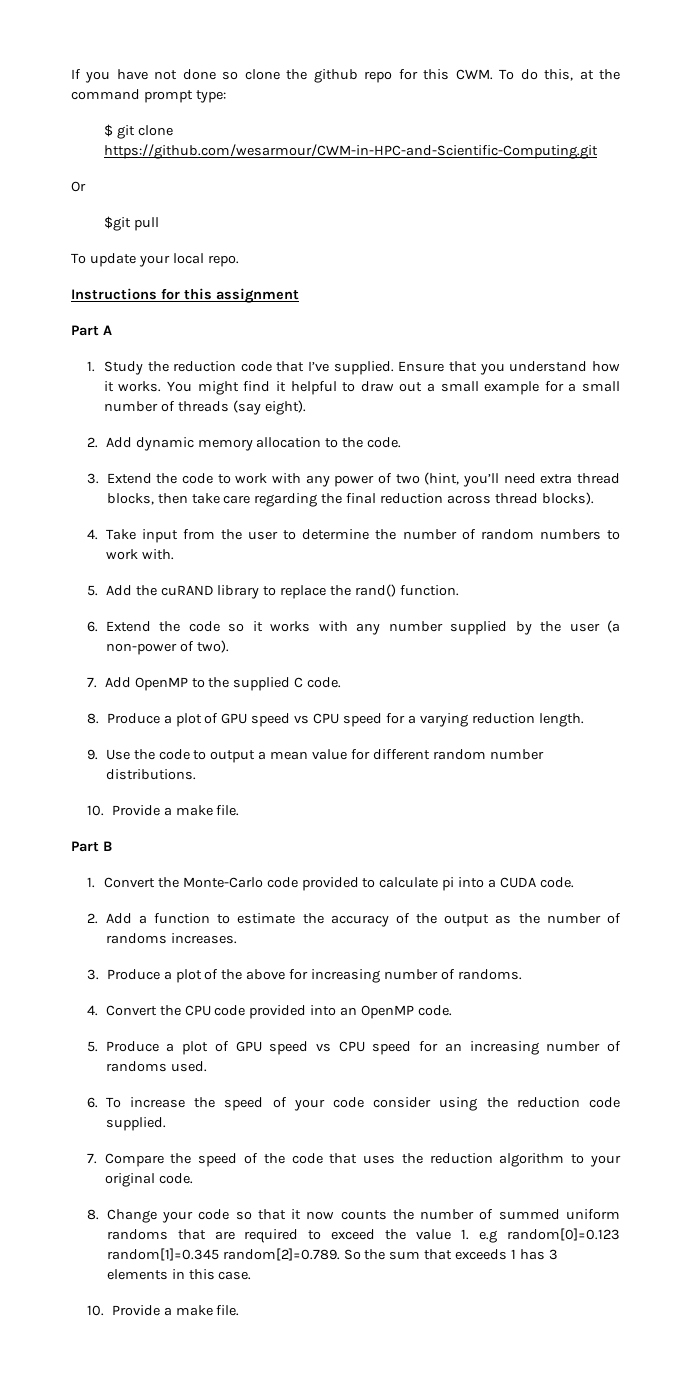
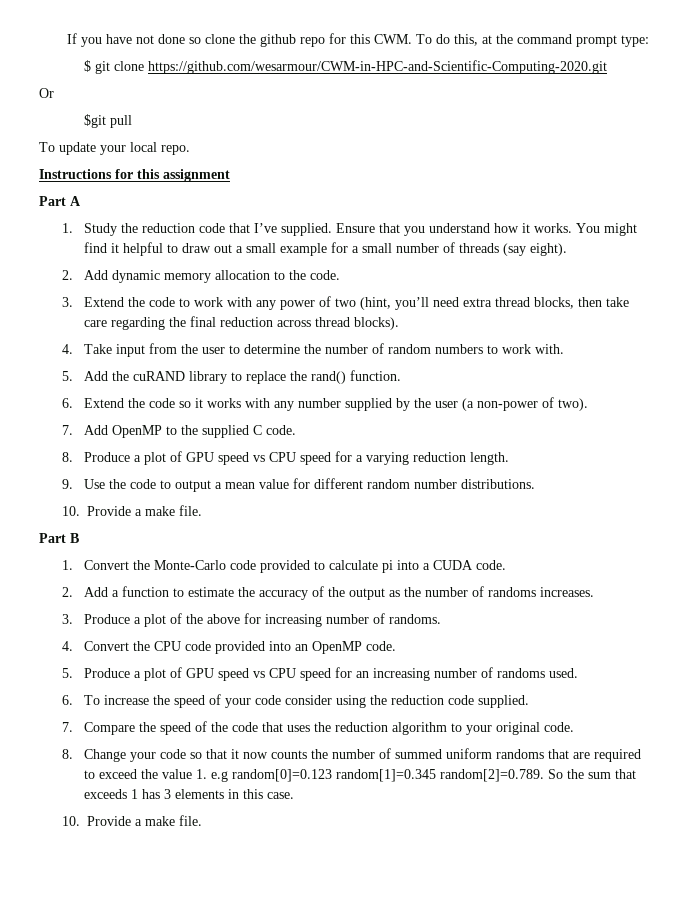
[103,144,598,159] https://github.com/wesarmour/CWM-in-HPC-and-Scientific-Computing.git -> [148,60,608,74] https://github.com/wesarmour/CWM-in-HPC-and-Scientific-Computing-2020.git

